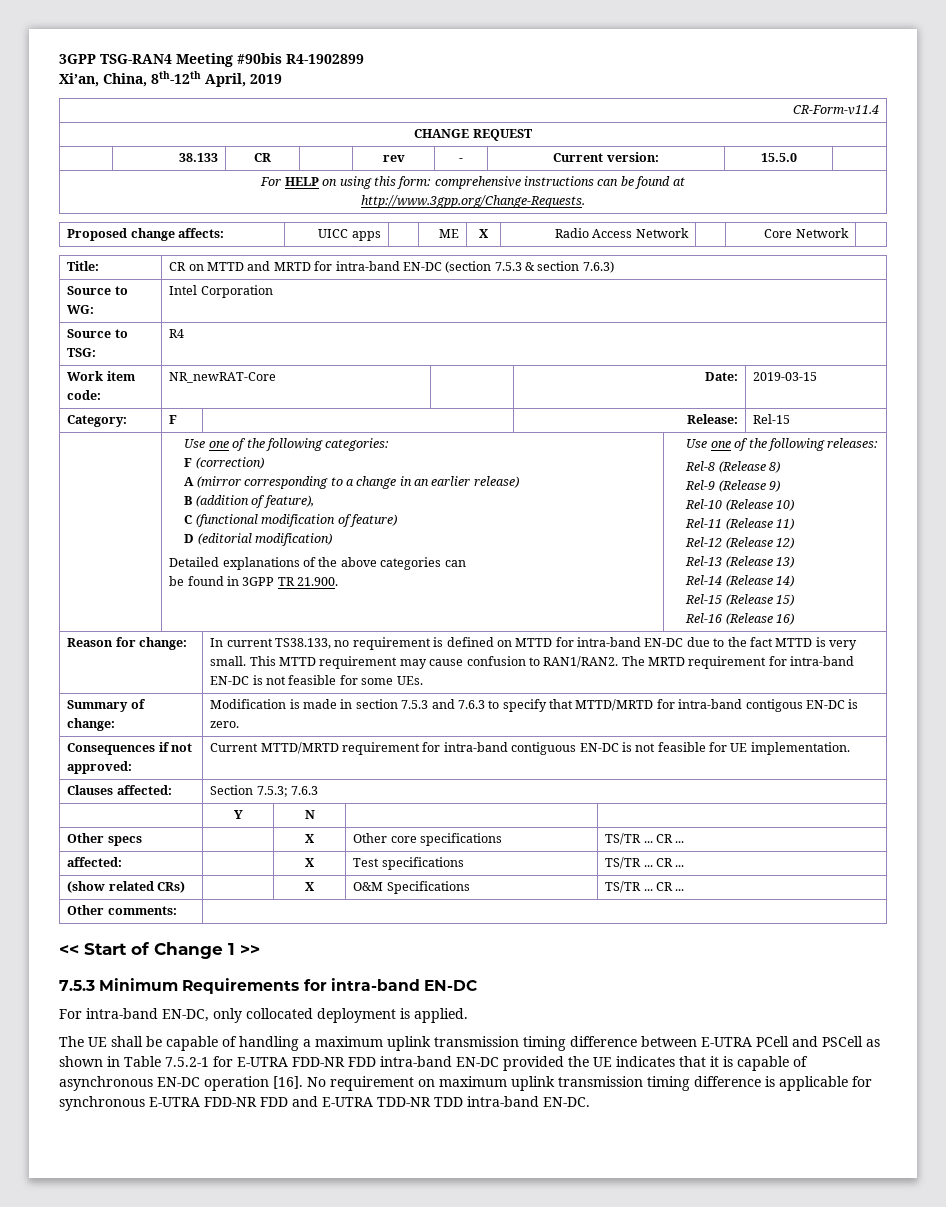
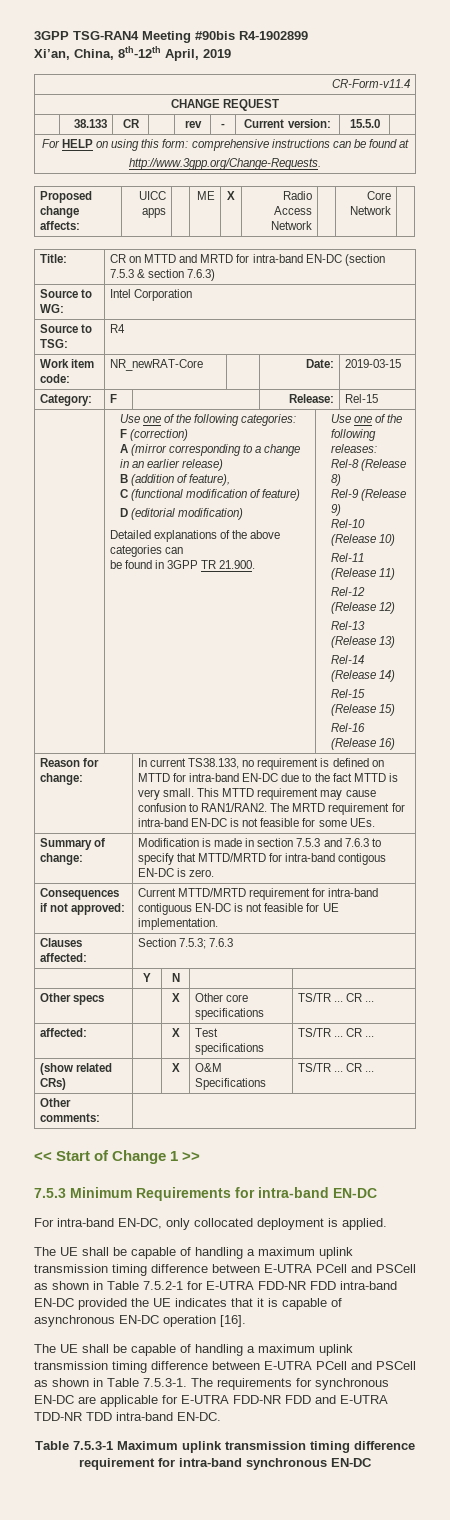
[307,1076,775,1091] No requirement on maximum uplink transmission timing difference is -> [34,1344,353,1356] [34,1361,416,1373] [34,1378,389,1390] [34,1395,96,1404] // The UE shall be capable of handling a maximum uplink transmission timing difference between E-UTRA PCell and PSCell as shown in Table 7.5.3-1. The requirements for synchronous EN-DC are
[59,1096,145,1111] synchronous -> (178, 1399) none
(590, 1102) none -> [35,1441,415,1453] [79,1458,372,1470] // Table 7.5.3-1 Maximum uplink transmission timing difference requirement for intra-band synchronous EN-DC

